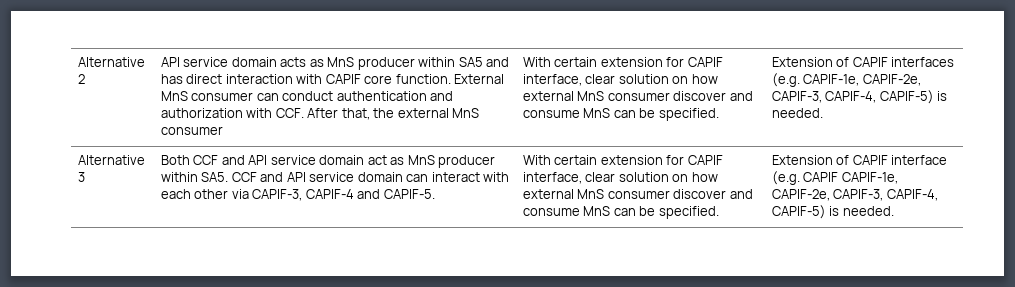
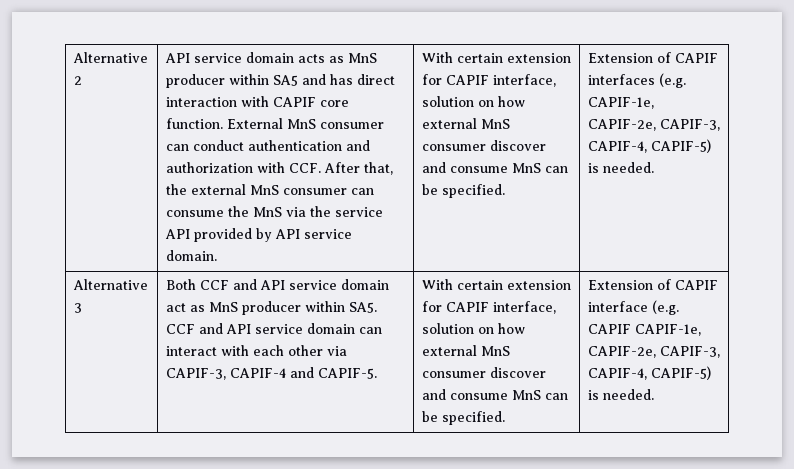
[522,57,723,67] [522,74,616,86] | With certain extension for CAPIF interface, clear -> [350,188,374,195] [165,206,383,217] [164,228,352,242] [165,250,217,261] [421,52,571,63] [421,74,556,87] can consume the MnS via the service API provided by API service domain. | With certain extension for CAPIF interface,
[585,172,616,182] clear -> (556, 307) none

